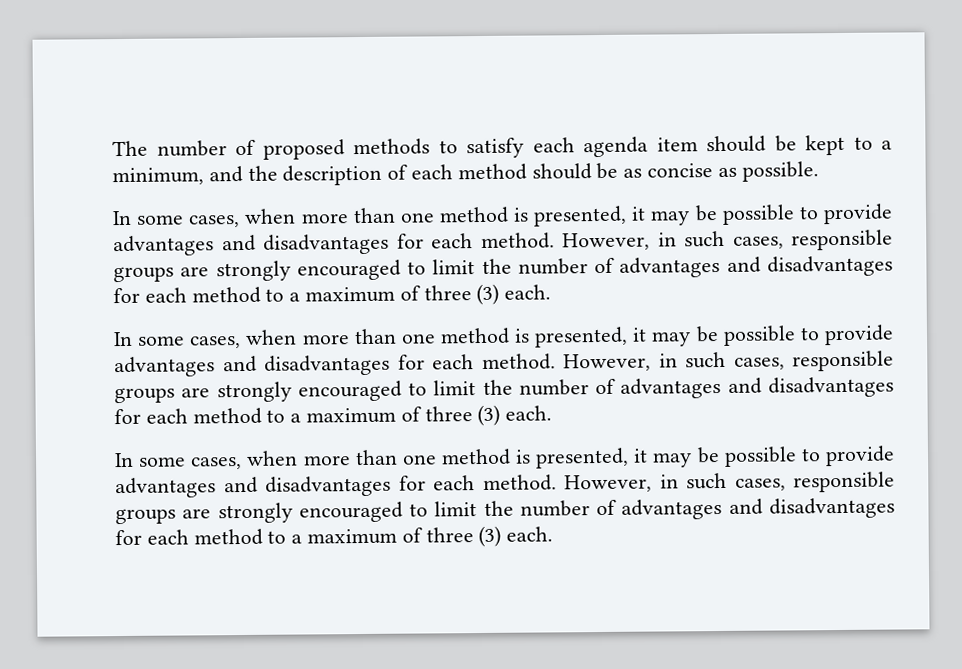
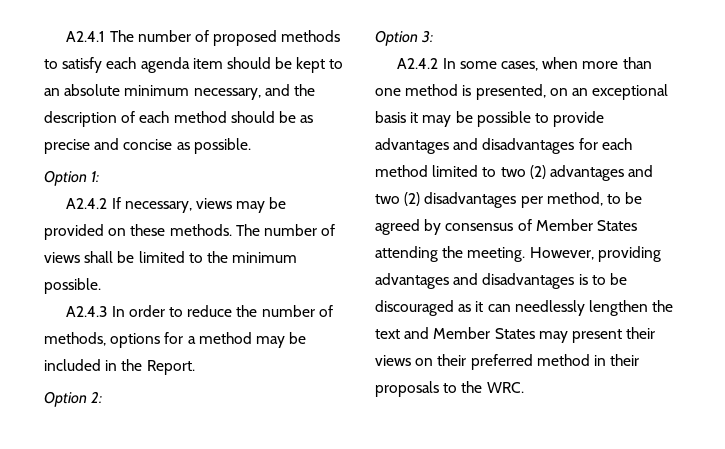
(112, 148) none -> [66,31,106,42] A2.4.1
[881,140,892,150] [112,167,204,186] a minimum, -> [44,84,261,100] an absolute minimum necessary,
(643, 173) none -> [44,138,120,154] precise and
(819, 171) none -> [44,170,100,186] [66,197,287,213] [44,224,336,240] [44,251,298,263] [44,278,101,294] [66,305,333,317] [44,332,307,348] [44,359,195,375] [44,391,103,407] [375,30,434,46] [397,58,439,69] Option 1: // A2.4.2 If necessary, views may be provided on these methods. The number of views shall be limited to the minimum possible. // A2.4.3 In order to reduce the number of methods, options for a method may be included in the Report. // Option 2: // Option 3: // A2.4.2
(628, 216) none -> [549,84,669,100] [375,111,406,123] on an exceptional basis
[480,229,893,251] [113,255,893,283] [113,283,552,306] [113,324,894,349] [114,350,894,378] [114,376,894,404] [114,404,553,427] [114,445,895,470] [115,471,895,499] [115,497,895,525] [115,525,554,548] method. However, in such cases, responsible groups are strongly encouraged to limit the number of advantages and disadvantages for each method to a maximum of three (3) each. // In some cases, when more than one method is presented, it may be possible to provide advantages and disadvantages for each method. However, in such cases, responsible groups are strongly encouraged to limit the number of advantages and disadvantages for each method to a maximum of three (3) each. // In some cases, when more than one method is presented, it may be possible to provide advantages and disadvantages for each method. However, in such cases, responsible groups are strongly encouraged to limit the number of advantages and disadvantages for each method to a maximum of three (3) each. -> [375,165,654,181] [375,192,643,208] [375,219,637,235] [375,246,661,262] [375,273,627,289] [375,300,674,316] [375,327,656,343] [375,354,640,370] [375,381,524,397] method limited to two (2) advantages and two (2) disadvantages per method, to be agreed by consensus of Member States attending the meeting. However, providing advantages and disadvantages is to be discouraged as it can needlessly lengthen the text and Member States may present their views on their preferred method in their proposals to the WRC.

